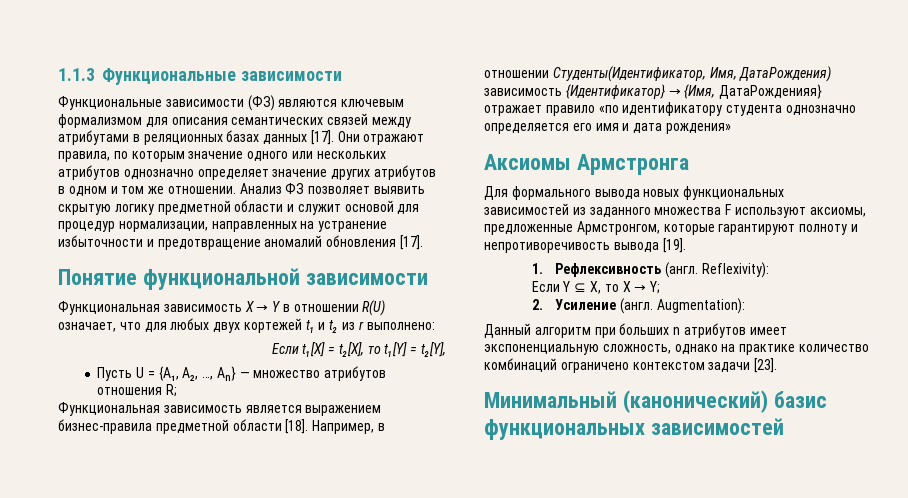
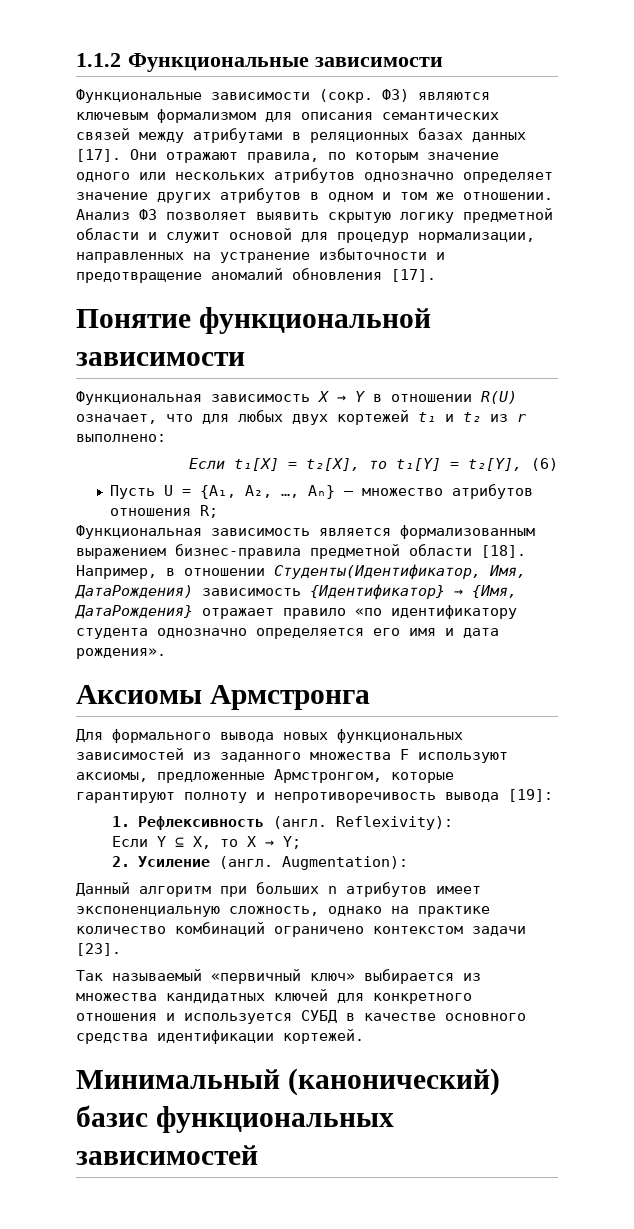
[58,68,95,81] 1.1.3 -> [76,53,121,67] 1.1.2
[247,95,275,111] (ФЗ) -> [319,89,409,103] (сокр. ФЗ)
(446, 349) none -> [531,458,558,471] (6)
(302, 409) none -> [400,525,535,539] формализованным
[719,84,823,99] ДатаРожденияя} -> [74,605,193,619] ДатаРождения}
[665,123,731,134] рождения» -> [76,648,166,659] рождения».
[662,238,686,253] [19]. -> [508,789,553,802] [19]:
(778, 365) none -> [76,969,481,984] [76,989,472,1004] [76,1010,526,1024] [76,1029,364,1044] // Так называемый «первичный ключ» выбирается из множества кандидатных ключей для конкретного отношения и используется СУБД в качестве основного средства идентификации кортежей.

